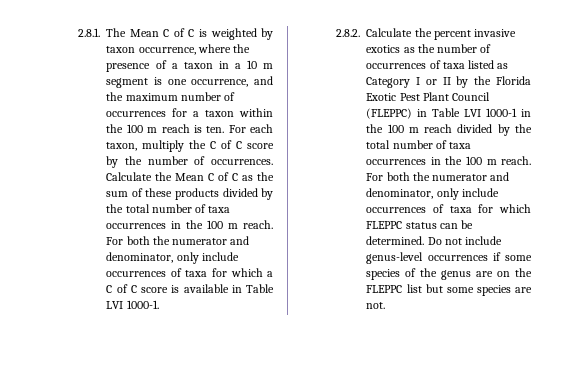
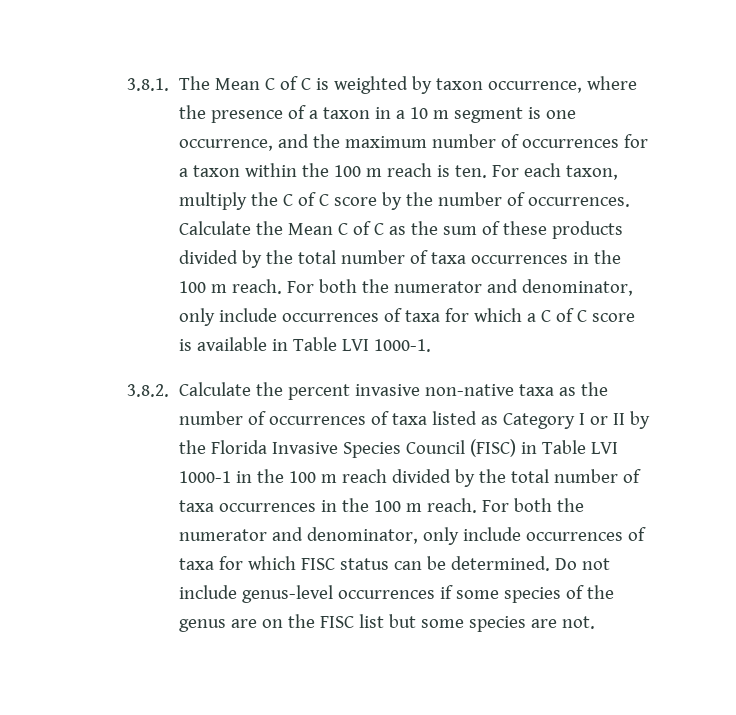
[78,28,101,37] 2.8.1. -> [127,78,170,91] 3.8.1.
[336,29,361,37] 2.8.2. -> [127,384,170,397] 3.8.2.
[366,45,401,53] exotics -> [424,384,554,396] non-native taxa
[366,92,491,101] [366,108,413,119] Exotic Pest Plant Council (FLEPPC) -> [271,439,516,458] Invasive Species Council (FISC)
[366,221,403,229] FLEPPC -> [300,558,335,570] FISC
[366,285,403,293] FLEPPC -> [319,616,354,628] FISC

